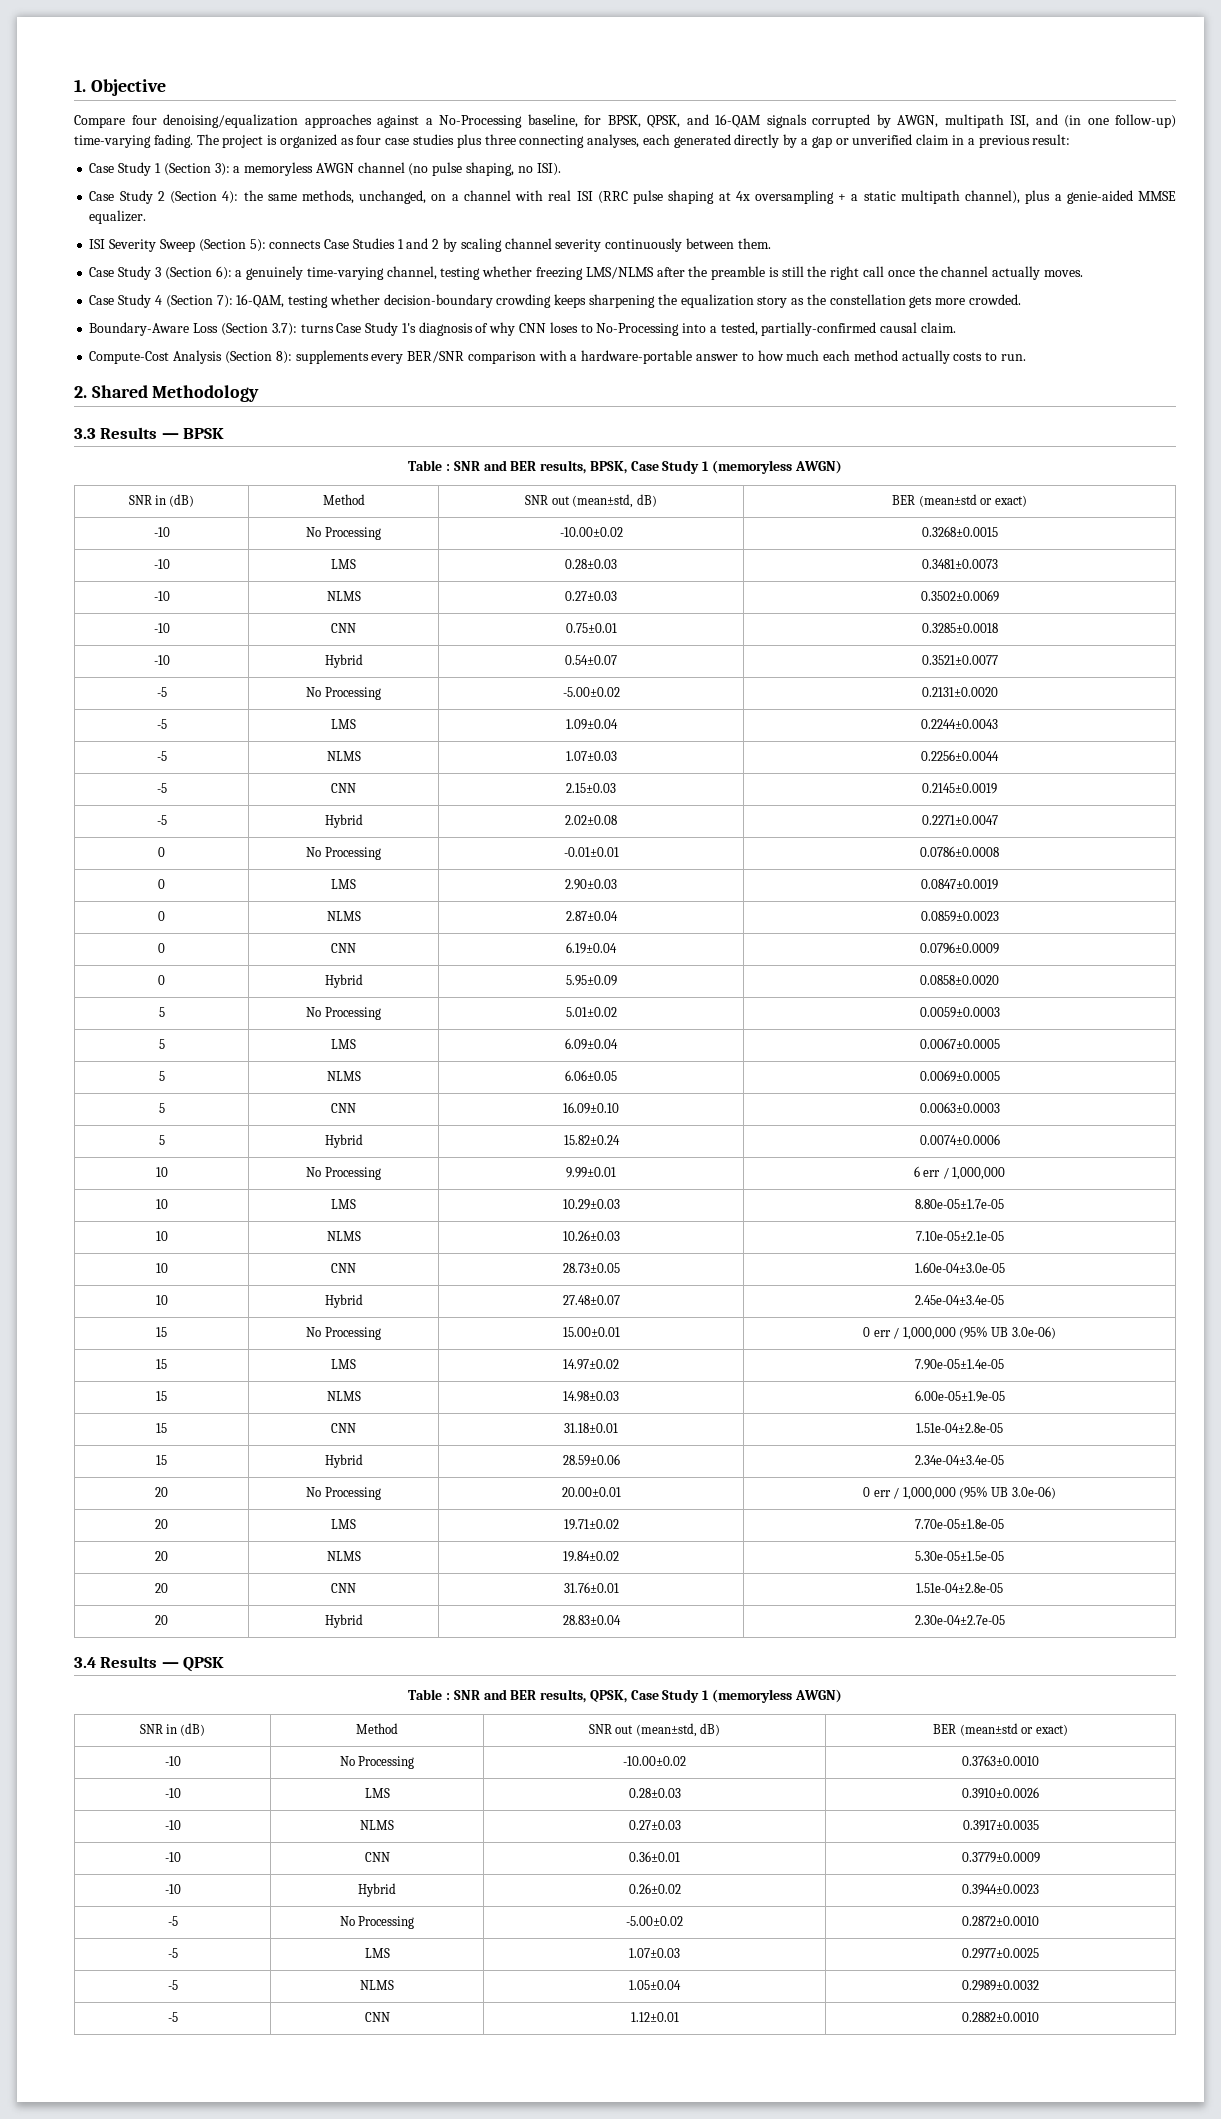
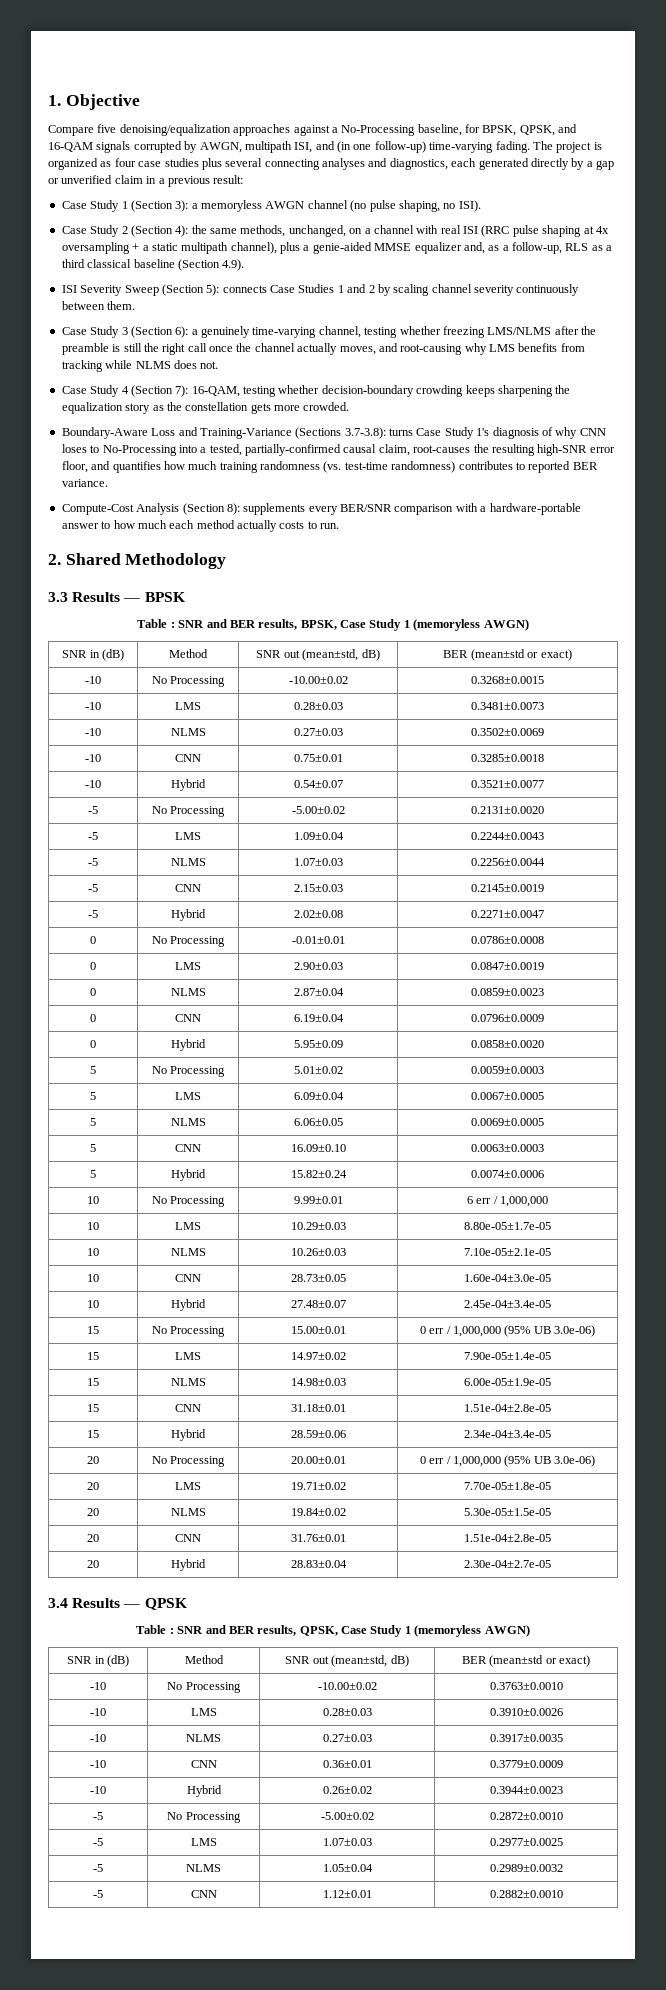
[131,115,157,125] four -> [97,124,117,133] five
[484,134,640,148] three connecting analyses, -> [225,158,448,170] several connecting analyses and diagnostics,
[89,210,147,224] equalizer. -> [414,242,613,254] [61,259,245,271] equalizer and, as a follow-up, RLS as a third classical baseline (Section 4.9).
[1043,270,1083,277] moves. -> [339,343,585,355] [61,360,219,372] moves, and root-causing why LMS benefits from tracking while NLMS does not.
[220,323,297,336] (Section 3.7): -> [178,427,386,439] and Training-Variance (Sections 3.7-3.8):
[920,322,956,333] claim. -> [378,444,615,456] [61,461,598,473] [61,479,108,487] claim, root-causes the resulting high-SNR error floor, and quantifies how much training randomness (vs. test-time randomness) contributes to reported BER variance.

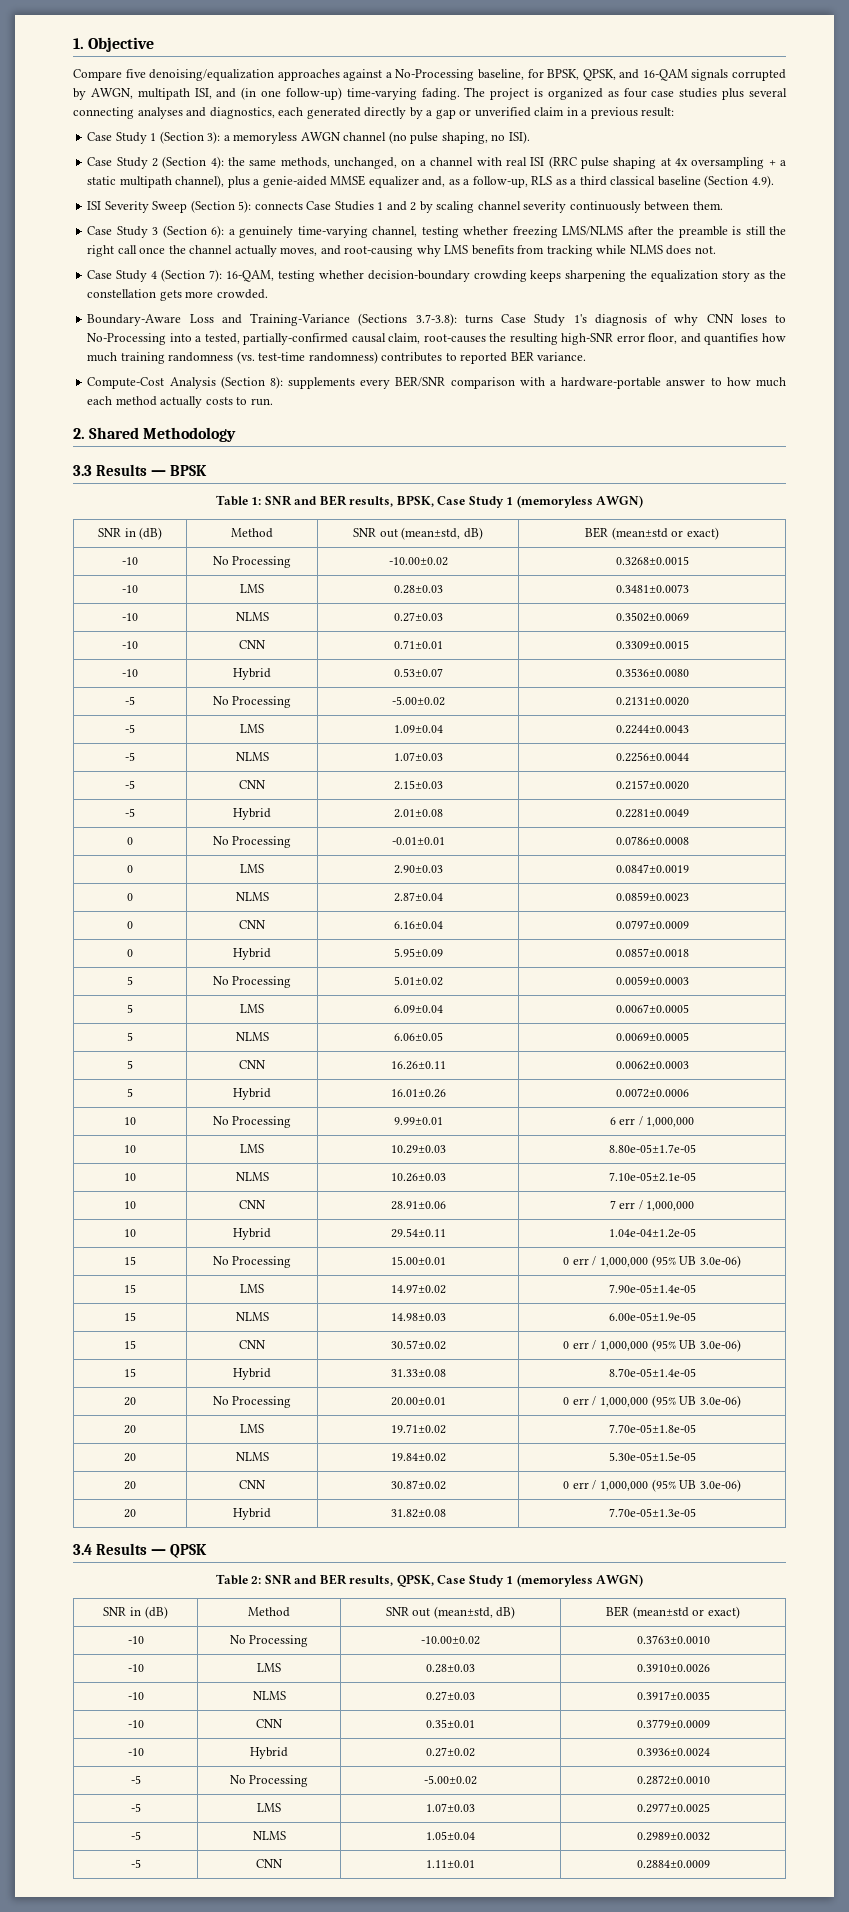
[170,622,175,628] : -> [251,497,262,505] 1:
[293,754,343,762] [471,754,544,762] [85,780,101,788] [171,779,206,791] [293,780,343,788] [471,780,544,788] 0.75±0.01 | 0.3285±0.0018 // -10 | Hybrid | 0.54±0.07 | 0.3521±0.0077 -> [393,640,443,649] [615,640,689,649] [122,669,138,677] [233,668,271,680] [393,668,443,677] [615,668,689,677] 0.71±0.01 | 0.3309±0.0015 // -10 | Hybrid | 0.53±0.07 | 0.3536±0.0080
[471,884,544,892] 0.2145±0.0019 -> [615,780,689,790] 0.2157±0.0020
[293,910,343,918] [471,910,544,918] 2.02±0.08 | 0.2271±0.0047 -> [393,809,443,818] [615,809,689,818] 2.01±0.08 | 0.2281±0.0049
[293,1014,344,1022] [471,1014,544,1022] 6.19±0.04 | 0.0796±0.0009 -> [393,921,443,929] [615,920,689,929] 6.16±0.04 | 0.0797±0.0009
[471,1040,544,1048] 0.0858±0.0020 -> [615,948,689,957] 0.0857±0.0018
[290,1144,346,1152] [471,1144,544,1152] 16.09±0.10 | 0.0063±0.0003 -> [390,1061,446,1070] [615,1061,689,1070] 16.26±0.11 | 0.0062±0.0003
[290,1170,347,1178] [471,1170,544,1178] 15.82±0.24 | 0.0074±0.0006 -> [390,1089,446,1098] [615,1088,689,1098] 16.01±0.26 | 0.0072±0.0006
[290,1274,346,1282] [464,1274,551,1282] 28.73±0.05 | 1.60e-04±3.0e-05 -> [390,1201,446,1210] [609,1200,695,1211] 28.91±0.06 | 7 err / 1,000,000
[290,1300,346,1308] [464,1300,551,1308] 27.48±0.07 | 2.45e-04±3.4e-05 -> [390,1228,446,1238] [608,1228,696,1238] 29.54±0.11 | 1.04e-04±1.2e-05
[290,1404,346,1412] [464,1404,551,1412] 31.18±0.01 | 1.51e-04±2.8e-05 -> [390,1340,446,1350] [563,1339,741,1352] 30.57±0.02 | 0 err / 1,000,000 (95% UB 3.0e-06)
[290,1430,346,1438] [464,1430,551,1438] 28.59±0.06 | 2.34e-04±3.4e-05 -> [390,1369,446,1377] [608,1368,696,1377] 31.33±0.08 | 8.70e-05±1.4e-05
[290,1534,346,1542] [464,1534,551,1542] 31.76±0.01 | 1.51e-04±2.8e-05 -> [390,1480,446,1490] [563,1479,741,1492] 30.87±0.02 | 0 err / 1,000,000 (95% UB 3.0e-06)
[290,1560,347,1568] [464,1560,551,1568] 28.83±0.04 | 2.30e-04±2.7e-05 -> [390,1509,446,1518] [608,1508,696,1517] 31.82±0.08 | 7.70e-05±1.3e-05
[169,1628,174,1634] : -> [251,1576,262,1584] 2:
[322,1760,372,1768] 0.36±0.01 -> [425,1719,475,1728] 0.35±0.01
[322,1786,372,1794] [489,1786,563,1794] 0.26±0.02 | 0.3944±0.0023 -> [425,1747,475,1757] [636,1748,710,1757] 0.27±0.02 | 0.3936±0.0024
[322,1890,372,1898] [489,1890,563,1898] 1.12±0.01 | 0.2882±0.0010 -> [425,1860,475,1868] [636,1860,710,1869] 1.11±0.01 | 0.2884±0.0009

